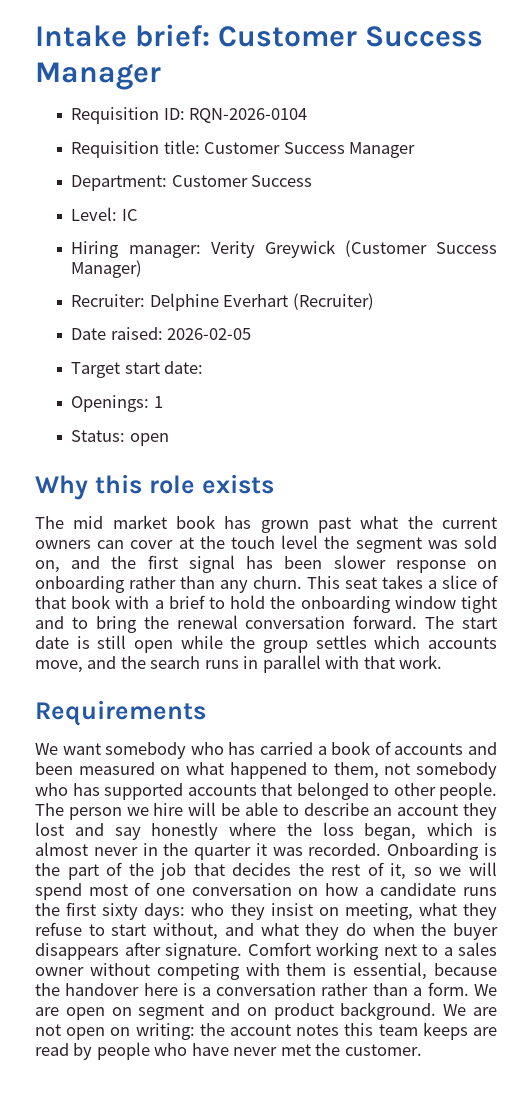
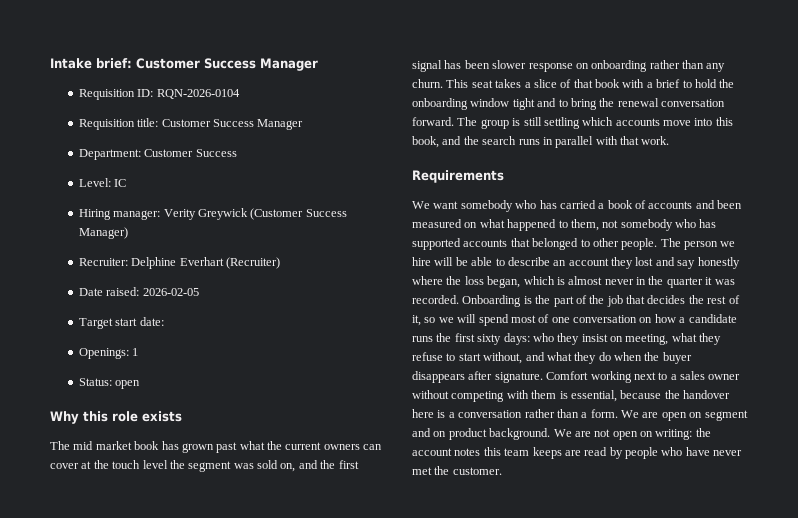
[462,617,497,629] [35,635,498,653] [35,660,83,673] start date is still open while the group settles which accounts move, -> [480,117,733,129] [412,136,439,148] group is still settling which accounts move into this book,

